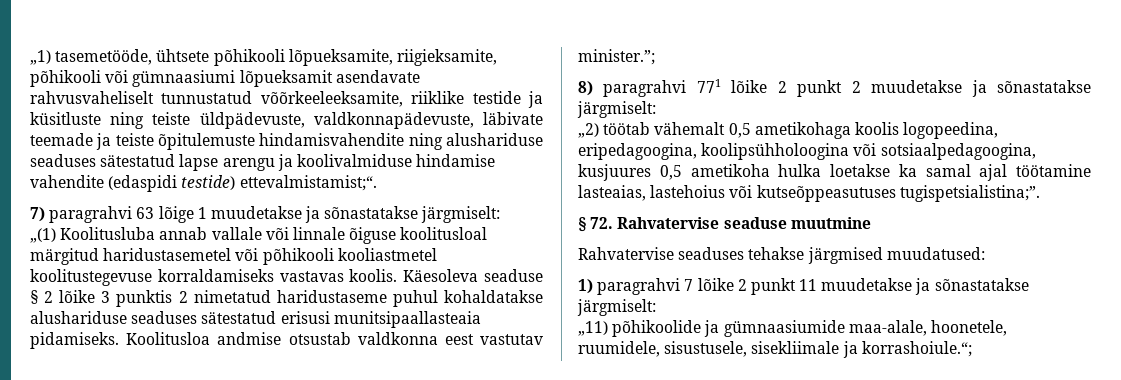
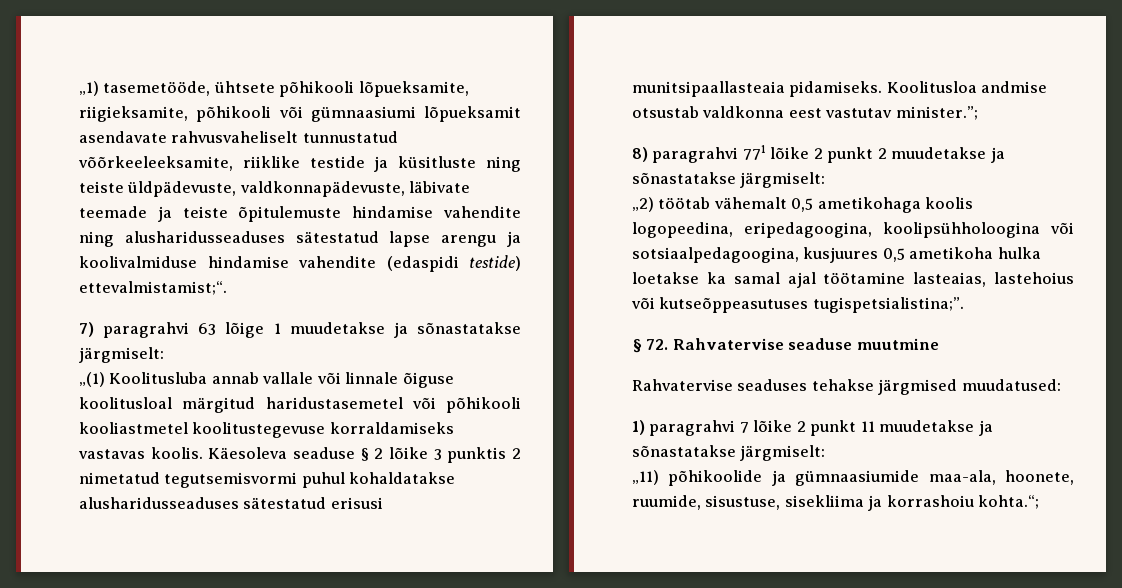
[259,133,543,150] [30,154,96,167] hindamisvahendite ning alushariduse seaduses -> [352,206,521,218] [79,231,285,247] hindamise vahendite ning alusharidusseaduses
[276,290,387,303] haridustaseme -> [164,472,298,488] tegutsemisvormi
[30,311,198,324] alushariduse seaduses -> [79,497,239,509] alusharidusseaduses
[848,320,1007,336] [578,341,972,358] maa-alale, hoonetele, ruumidele, sisustusele, sisekliimale ja korrashoiule.“; -> [928,470,1074,485] [632,495,1040,511] maa-ala, hoonete, ruumide, sisustuse, sisekliima ja korrashoiu kohta.“;

